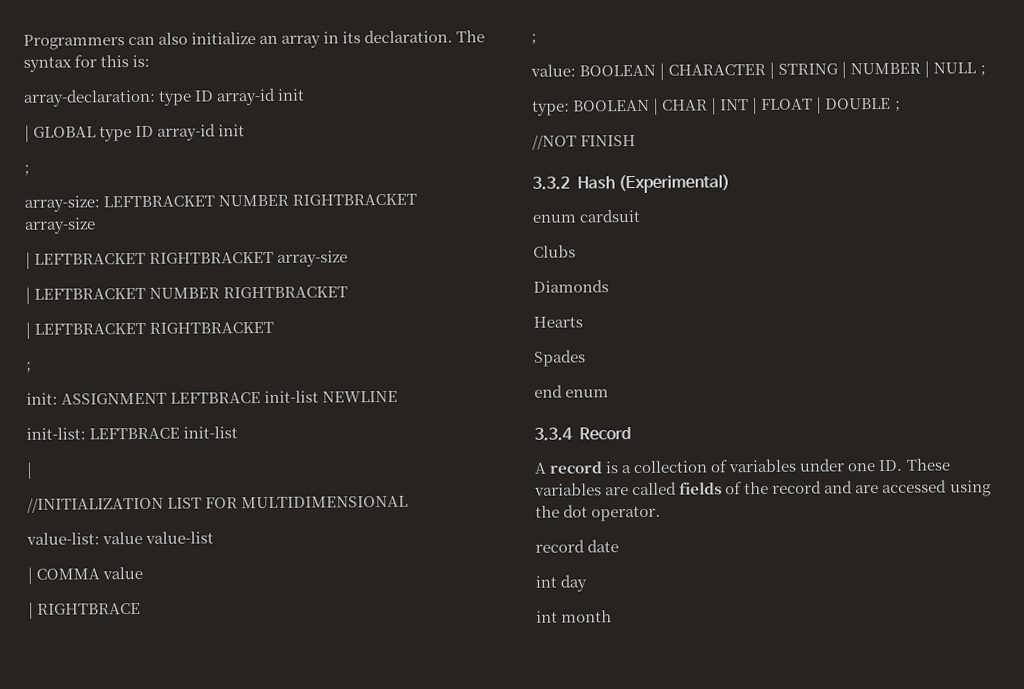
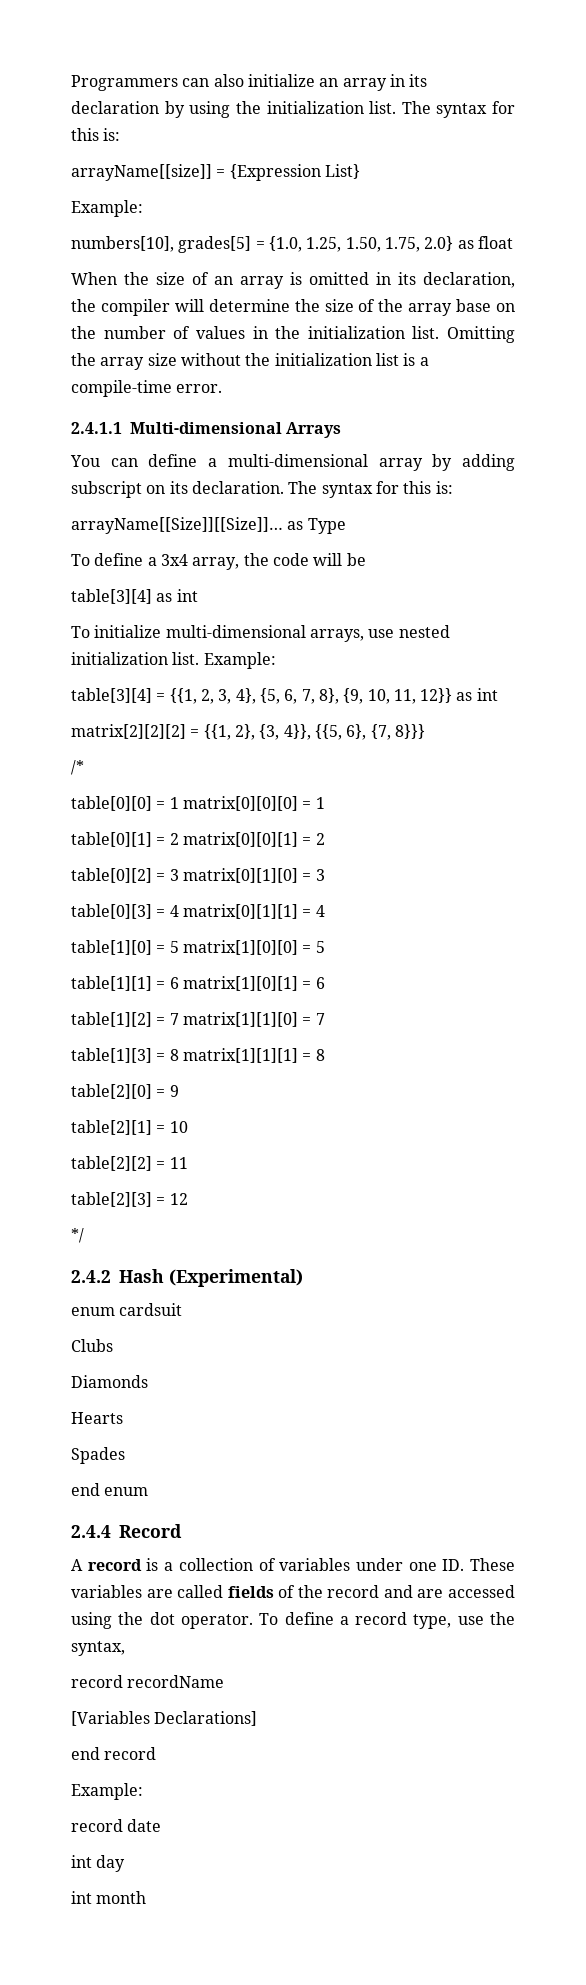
(362, 37) none -> [71,101,515,118] [71,128,121,141] [71,164,360,181] [71,200,143,217] [71,236,513,253] [71,272,515,289] [71,299,515,316] [71,326,515,343] [71,353,429,370] [71,380,223,397] [71,422,342,438] [70,454,515,471] [71,481,188,498] declaration by using the initialization list. The syntax for this is: // arrayName[[size]] = {Expression List} // Example: // numbers[10], grades[5] = {1.0, 1.25, 1.50, 1.75, 2.0} as float // When the size of an array is omitted in its declaration, the compiler will determine the size of the array base on the number of values in the initialization list. Omitting the array size without the initialization list is a compile-time error. // 2.4.1.1 Multi-dimensional Arrays // You can define a multi-dimensional array by adding subscript on its
[23,87,306,107] [24,123,246,142] [24,164,30,176] [24,193,418,212] [24,217,96,234] [25,250,349,269] [25,286,349,304] [25,321,275,339] [26,361,32,373] [26,390,399,405] [26,426,239,440] [26,461,33,479] [27,495,409,513] [26,531,215,545] [27,566,144,584] [28,601,142,619] [531,33,537,45] [530,60,986,80] [532,96,901,116] [532,134,637,150] [532,176,570,190] array-declaration: type ID array-id init // | GLOBAL type ID array-id init // ; // array-size: LEFTBRACKET NUMBER RIGHTBRACKET array-size // | LEFTBRACKET RIGHTBRACKET array-size // | LEFTBRACKET NUMBER RIGHTBRACKET // | LEFTBRACKET RIGHTBRACKET // ; // init: ASSIGNMENT LEFTBRACE init-list NEWLINE // init-list: LEFTBRACE init-list // | // //INITIALIZATION LIST FOR MULTIDIMENSIONAL // value-list: value value-list // | COMMA value // | RIGHTBRACE // ; // value: BOOLEAN | CHARACTER | STRING | NUMBER | NULL ; // type: BOOLEAN | CHAR | INT | FLOAT | DOUBLE ; // //NOT FINISH // 3.3.2 -> [71,517,346,534] [71,553,366,570] [71,589,198,604] [71,625,450,642] [71,652,276,669] [71,688,498,704] [71,724,425,740] [71,760,84,775] [71,796,325,811] [71,832,325,847] [71,868,325,883] [71,904,325,919] [71,940,325,955] [71,976,325,991] [71,1012,325,1027] [71,1048,325,1063] [71,1084,179,1099] [71,1120,188,1135] [71,1156,188,1171] [71,1192,188,1207] [71,1228,84,1243] [71,1270,111,1283] arrayName[[Size]][[Size]]… as Type // To define a 3x4 array, the code will be // table[3][4] as int // To initialize multi-dimensional arrays, use nested initialization list. Example: // table[3][4] = {{1, 2, 3, 4}, {5, 6, 7, 8}, {9, 10, 11, 12}} as int // matrix[2][2][2] = {{1, 2}, {3, 4}}, {{5, 6}, {7, 8}}} // /* // table[0][0] = 1 matrix[0][0][0] = 1 // table[0][1] = 2 matrix[0][0][1] = 2 // table[0][2] = 3 matrix[0][1][0] = 3 // table[0][3] = 4 matrix[0][1][1] = 4 // table[1][0] = 5 matrix[1][0][0] = 5 // table[1][1] = 6 matrix[1][0][1] = 6 // table[1][2] = 7 matrix[1][1][0] = 7 // table[1][3] = 8 matrix[1][1][1] = 8 // table[2][0] = 9 // table[2][1] = 10 // table[2][2] = 11 // table[2][3] = 12 // */ // 2.4.2
[534,427,573,441] 3.3.4 -> [71,1525,111,1538] 2.4.4
(662, 513) none -> [259,1612,515,1629] [71,1641,125,1656] [71,1675,225,1688] [71,1711,258,1726] [71,1747,157,1760] [71,1783,143,1800] To define a record type, use the syntax, // record recordName // [Variables Declarations] // end record // Example:

